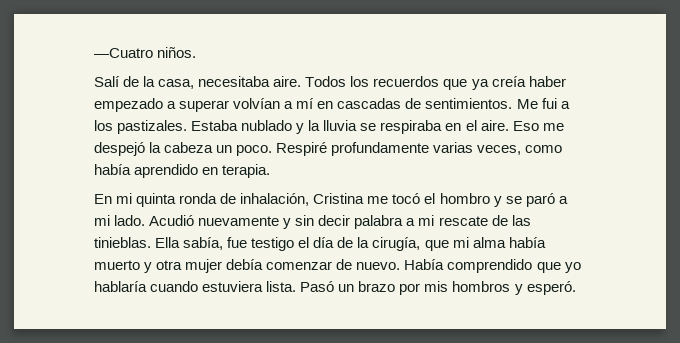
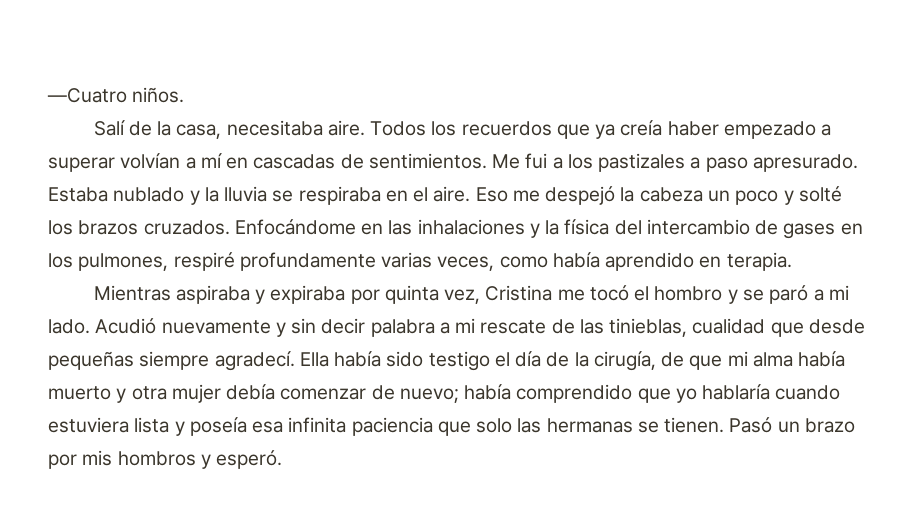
[117,120,188,134] pastizales. -> [598,153,858,172] pastizales a paso apresurado.
[236,142,328,156] poco. Respiré -> [735,186,842,205] [48,219,863,239] [48,252,235,271] poco y solté los brazos cruzados. Enfocándome en las inhalaciones y la física del intercambio de gases en los pulmones, respiré
[94,193,310,207] En mi quinta ronda de inhalación, -> [93,285,481,304] Mientras aspiraba y expiraba por quinta vez,
[94,237,248,250] tinieblas. Ella sabía, fue -> [609,318,865,337] [48,351,424,371] tinieblas, cualidad que desde pequeñas siempre agradecí. Ella había sido
(421, 244) none -> [661,352,685,367] de
[356,259,445,270] nuevo. Había -> [399,384,512,403] nuevo; había
[266,281,297,292] lista. -> [134,417,725,436] lista y poseía esa infinita paciencia que solo las hermanas se tienen.

